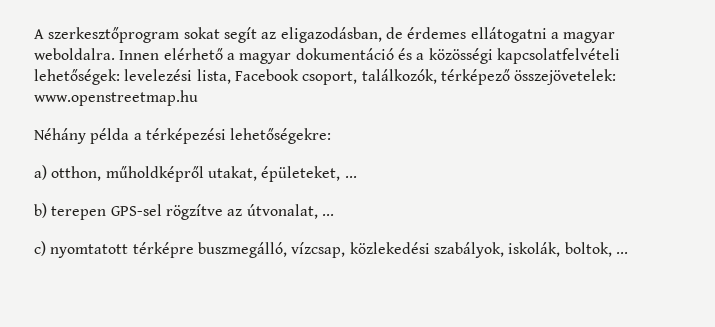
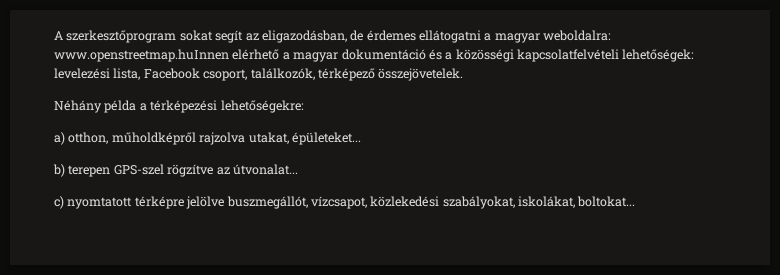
[34,48,160,60] weboldalra. Innen -> [543,30,612,41] [54,49,229,62] weboldalra: www.openstreetmap.huInnen
[514,69,617,85] [34,90,198,106] összejövetelek: www.openstreetmap.hu -> [378,68,464,81] összejövetelek.
[207,166,357,182] utakat, épületeket, ... -> [199,132,361,145] rajzolva utakat, épületeket...
[110,204,162,216] GPS-sel -> [113,164,164,175] GPS-szel
[246,204,334,219] útvonalat, ... -> [232,164,298,175] útvonalat...
[197,242,628,258] buszmegálló, vízcsap, közlekedési szabályok, iskolák, boltok, ... -> [186,196,636,209] jelölve buszmegállót, vízcsapot, közlekedési szabályokat, iskolákat, boltokat...

